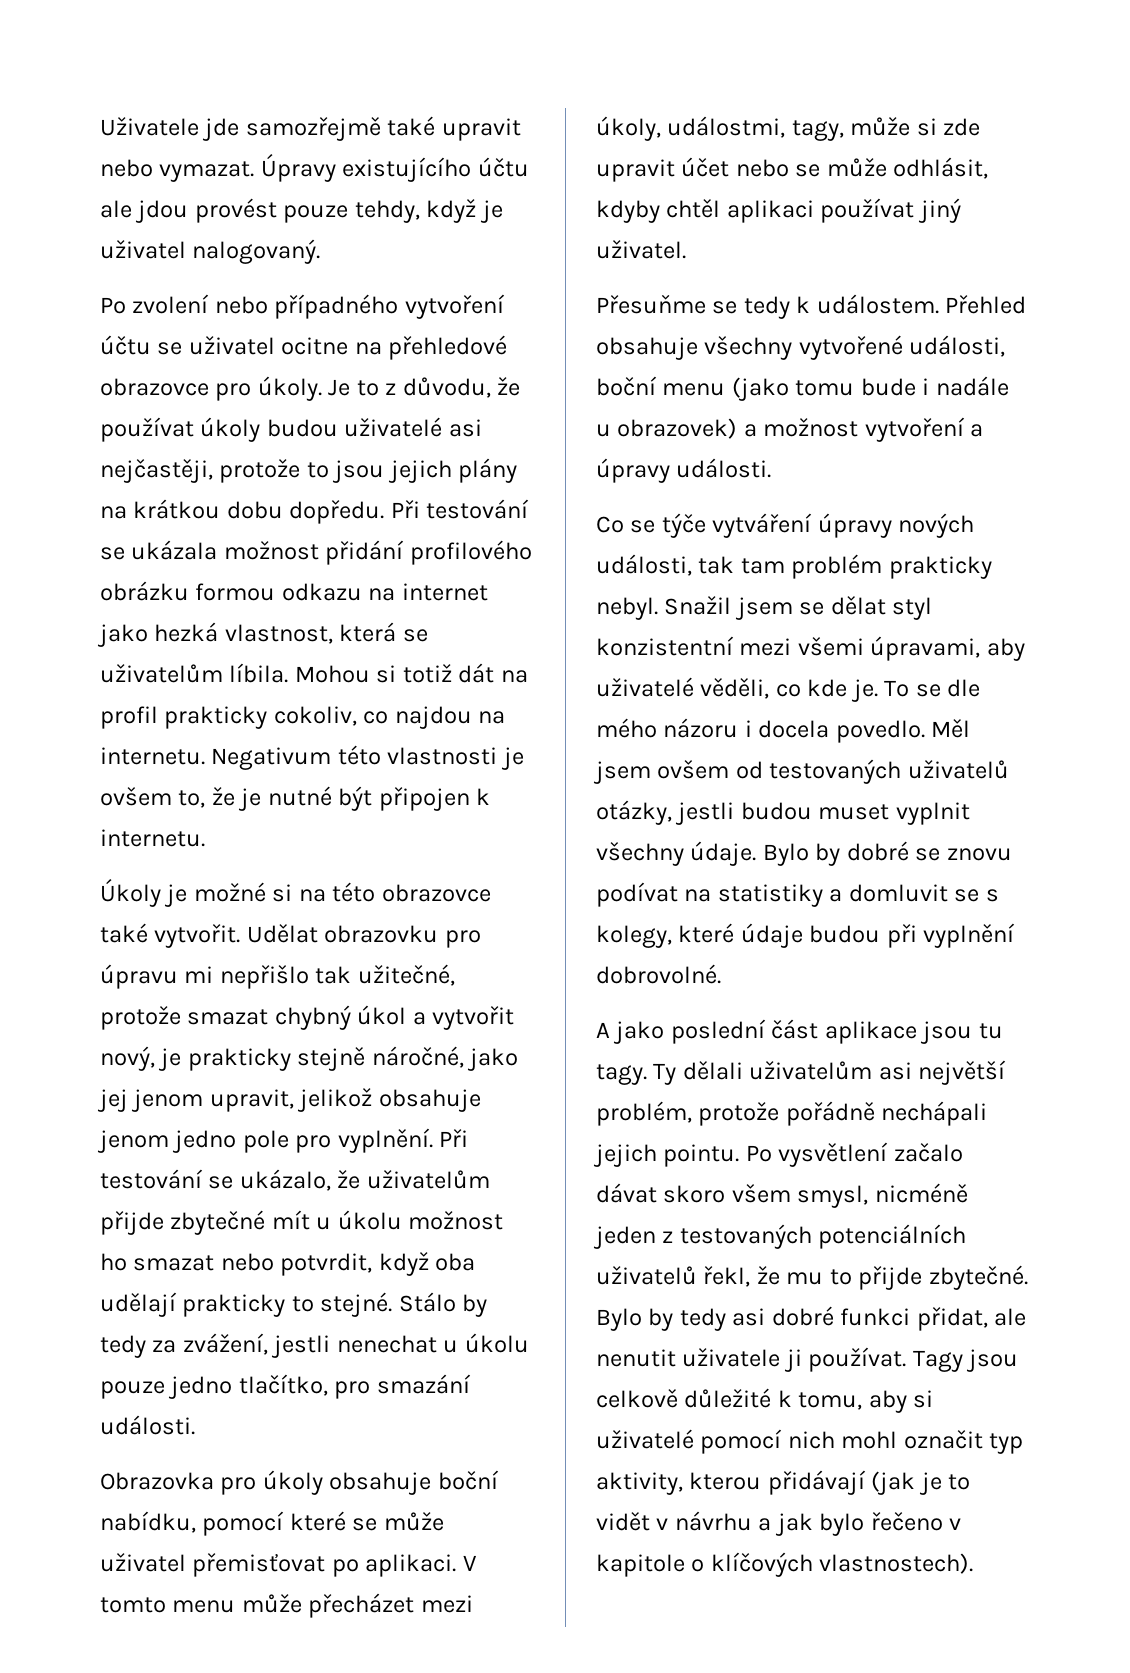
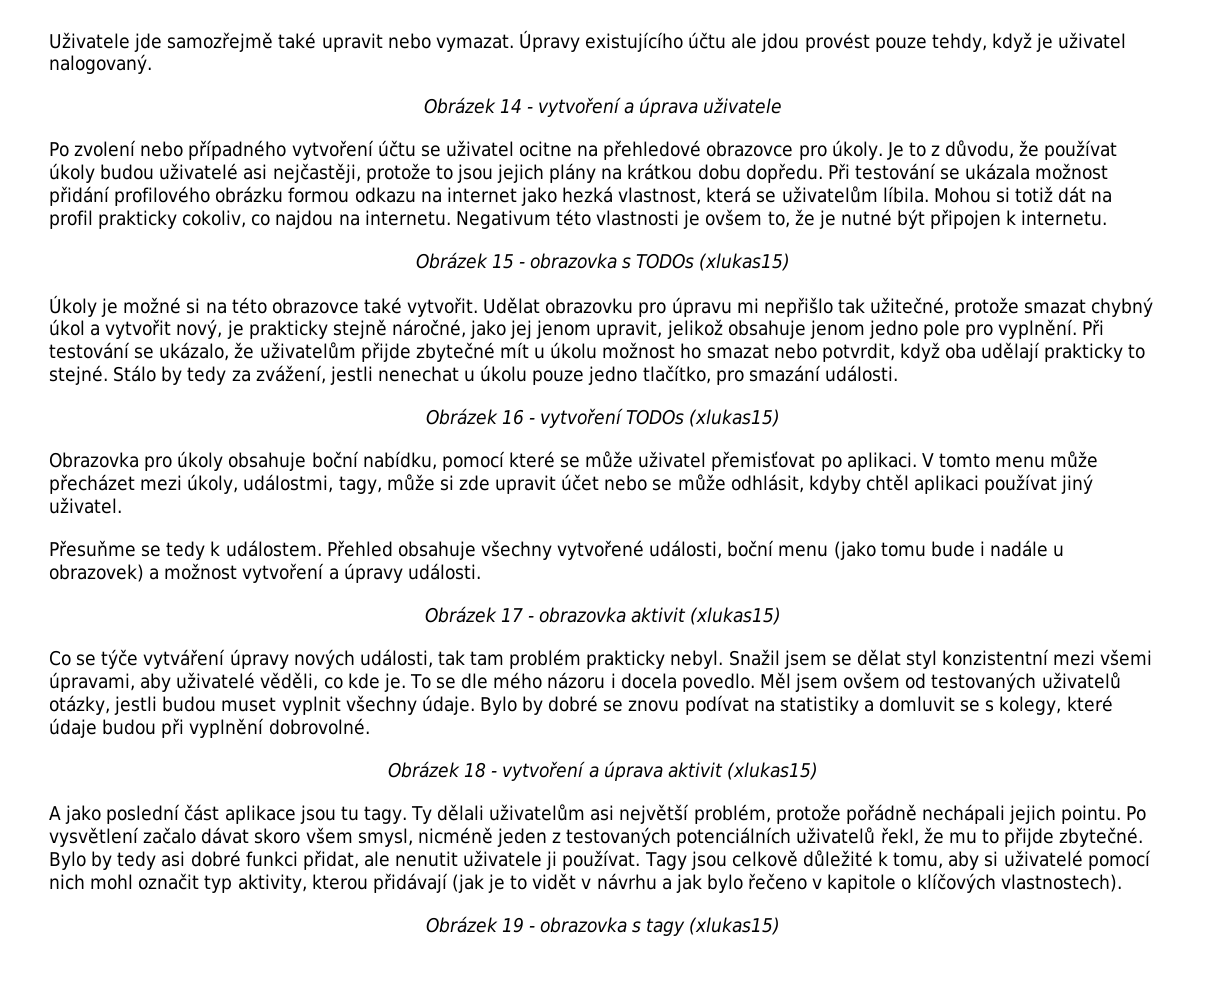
(321, 251) none -> [423,97,783,117] // Obrázek 14 - vytvoření a úprava uživatele
(205, 838) none -> [415,252,791,271] // Obrázek 15 - obrazovka s TODOs (xlukas15)
(195, 1425) none -> [425,408,781,428] // Obrázek 16 - vytvoření TODOs (xlukas15)
(772, 468) none -> [424,606,782,625] // Obrázek 17 - obrazovka aktivit (xlukas15)
(721, 974) none -> [388,761,818,781] // Obrázek 18 - vytvoření a úprava aktivit (xlukas15)
(974, 1563) none -> [425,916,781,936] // Obrázek 19 - obrazovka s tagy (xlukas15)

